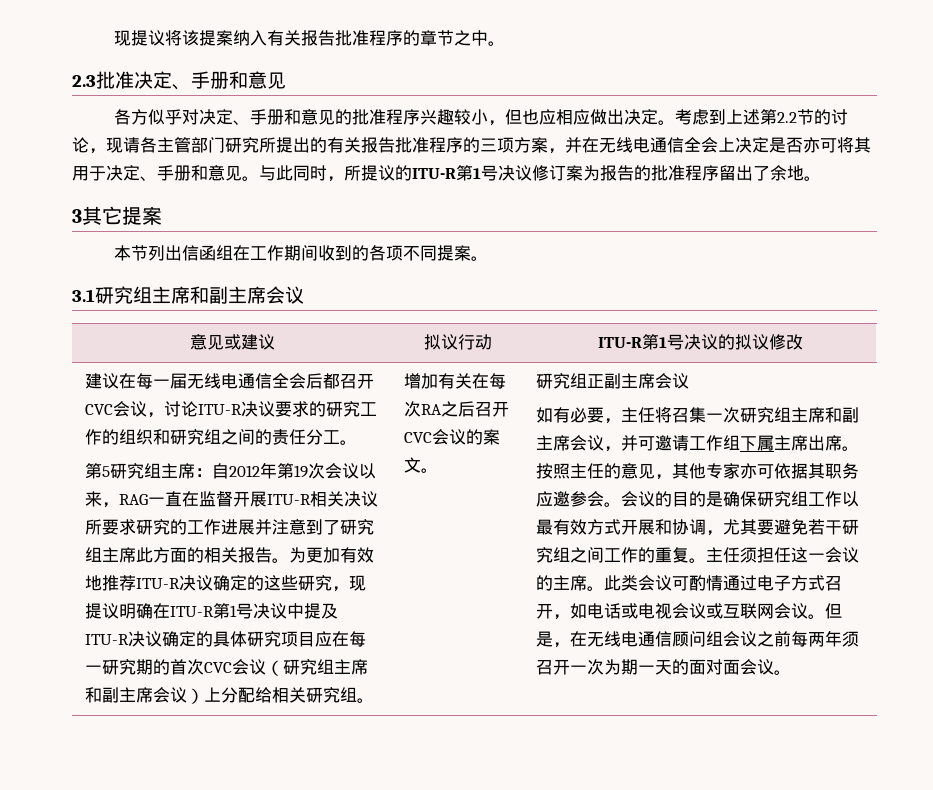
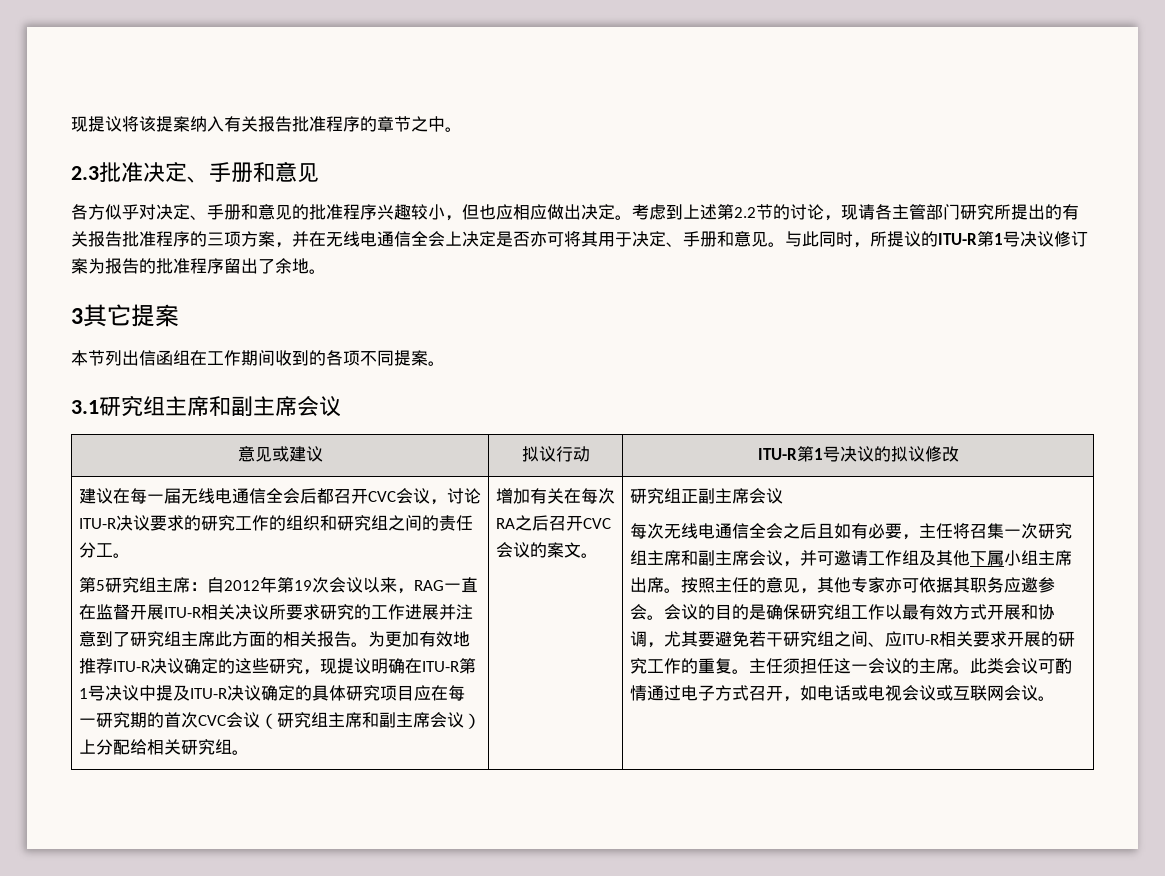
(689, 381) none -> [629,523,834,539] 每次无线电通信全会之后且
[739,435,774,451] 下属 -> [918,550,1038,566] 及其他下属小组
(604, 555) none -> [867,631,1075,647] [629,658,647,674] 、应ITU-R相关要求开展的研究
[824,603,842,619] [535,630,859,648] [535,659,791,675] 但是，在无线电通信顾问组会议之前每两年须召开一次为期一天的面对面会议。 -> (1055, 698) none

